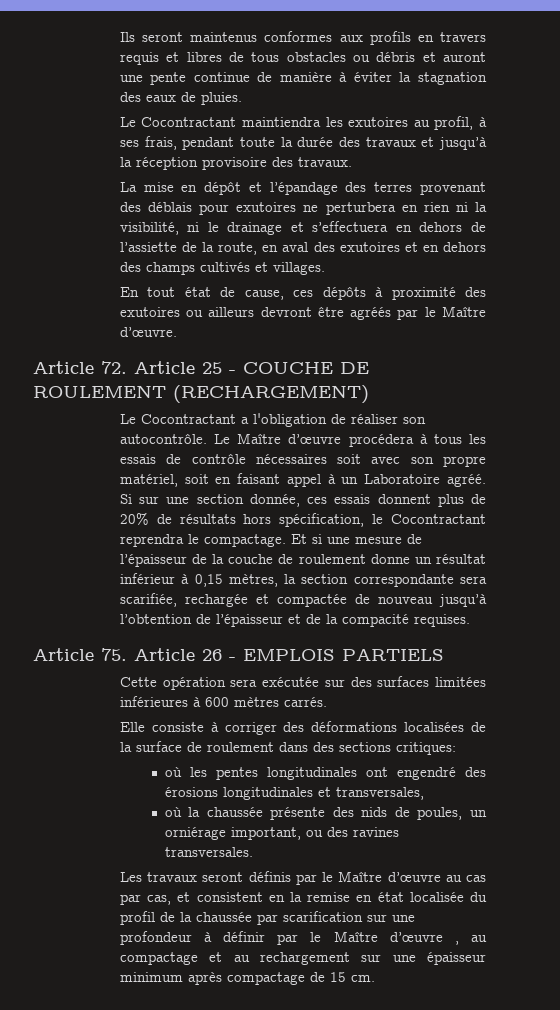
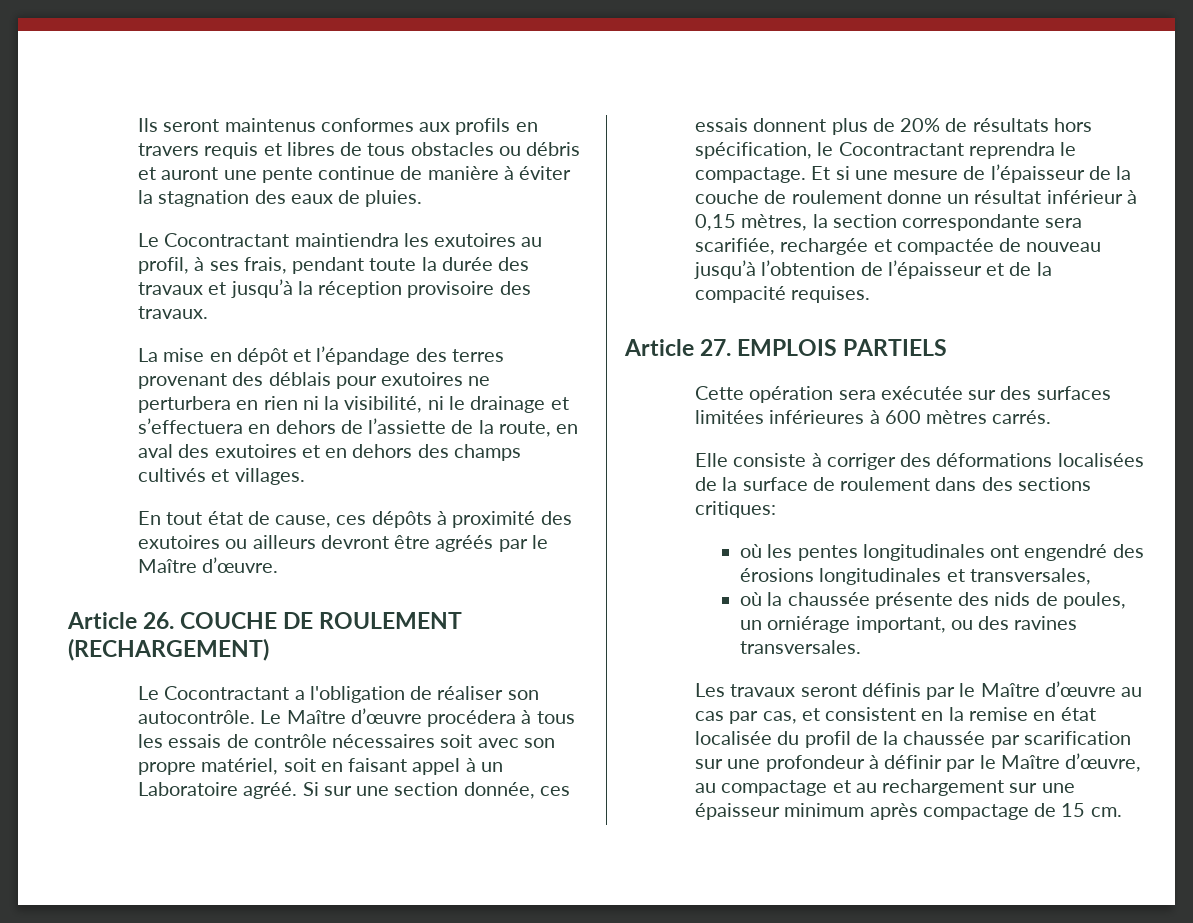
[101,361,236,374] 72. Article 25 - -> [143,612,175,629] 26.
[101,648,236,661] 75. Article 26 - -> [700,339,732,356] 27.
[389,932,459,945] d’œuvre , -> [1065,753,1142,772] d’œuvre,

